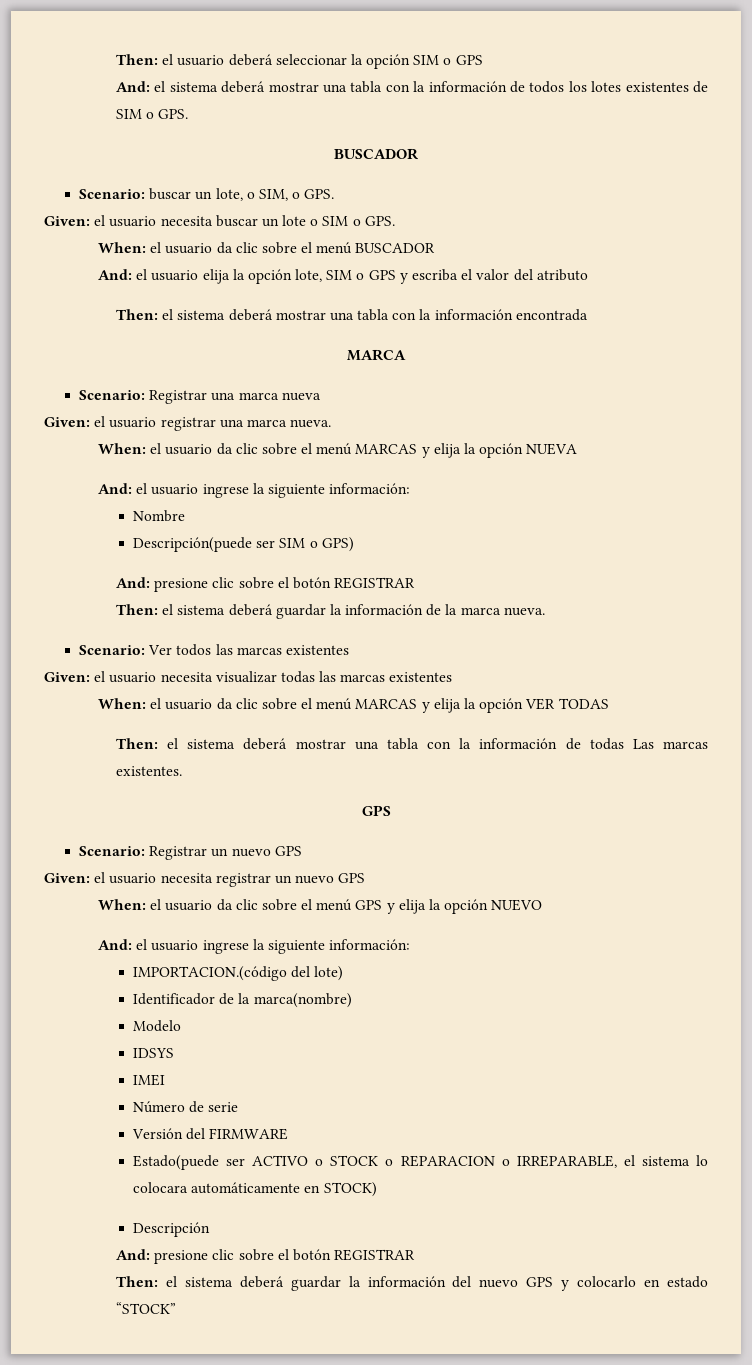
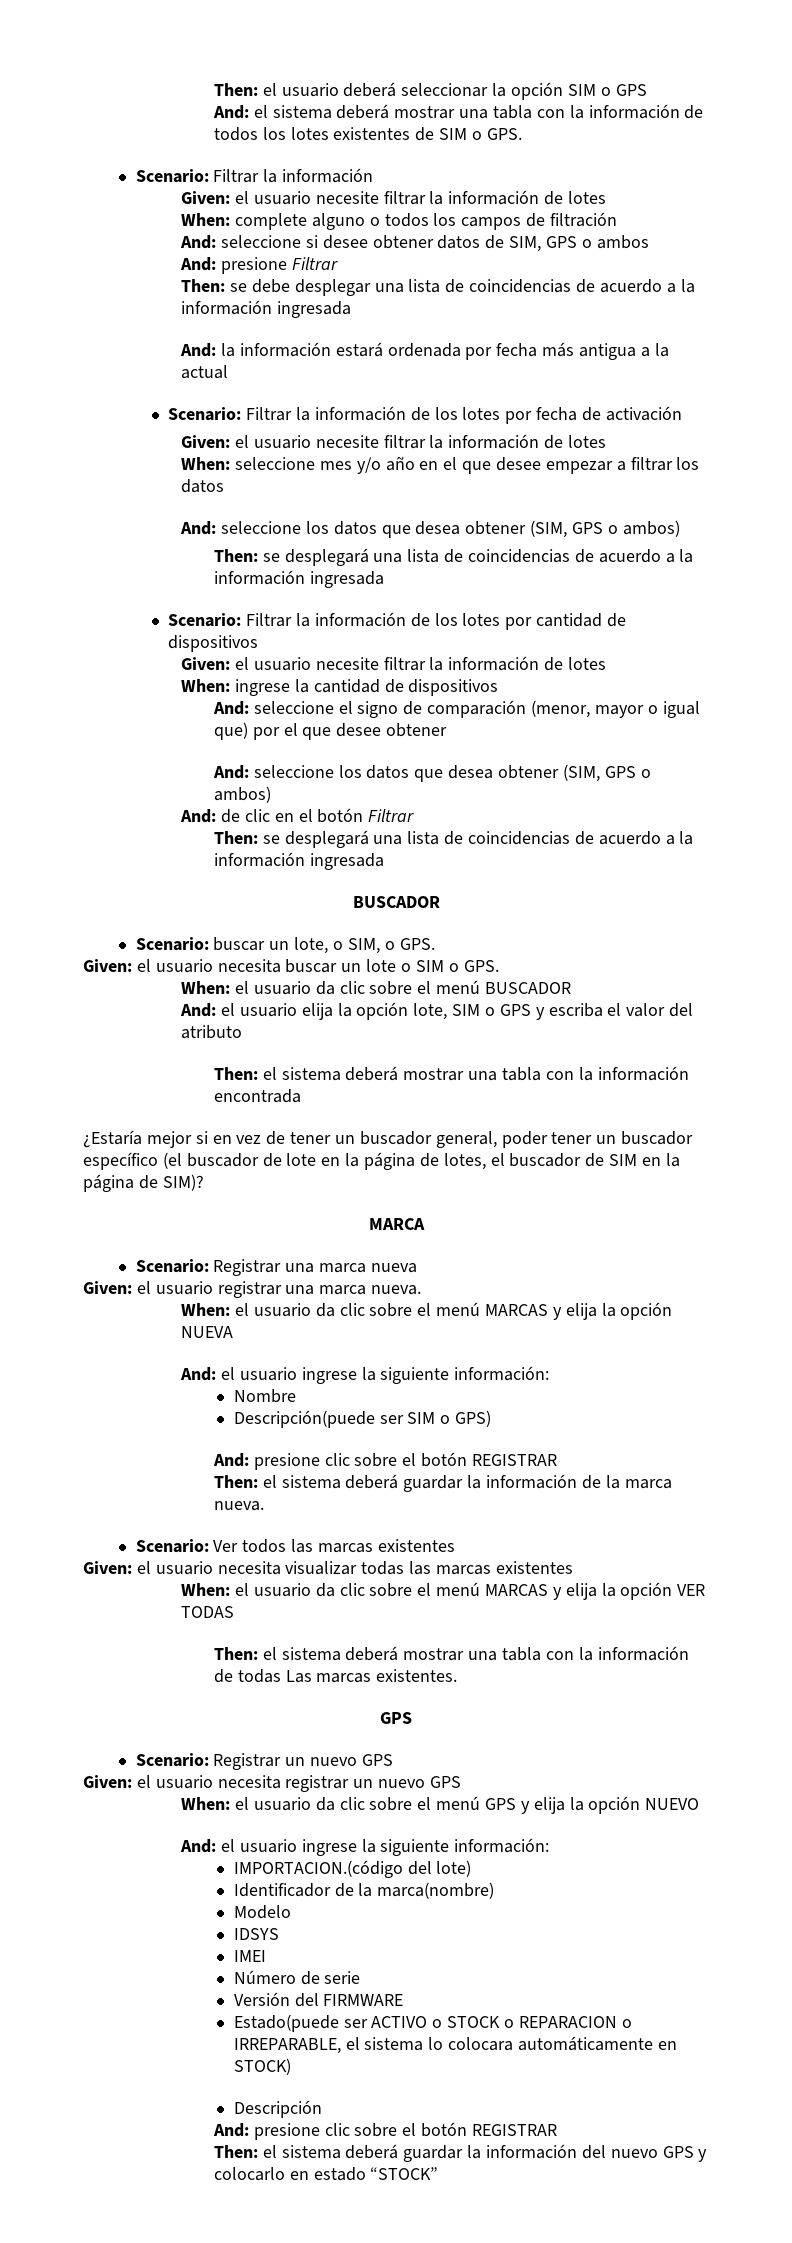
(189, 114) none -> [135,168,374,183] [181,190,607,205] [181,212,618,230] [180,235,649,252] [180,257,338,274] [181,279,695,296] [181,300,351,318] [180,342,669,360] [181,365,229,379] [168,406,682,424] [181,434,607,449] [181,456,700,474] [181,479,225,493] [180,520,680,538] [213,548,694,566] [213,570,384,588] [168,612,626,630] [168,635,259,652] [181,656,607,671] [181,679,499,696] [212,700,700,718] [213,722,448,740] [212,764,651,782] [213,786,271,803] [180,808,415,823] [213,830,694,848] [213,852,384,870] // Scenario: Filtrar la información // Given: el usuario necesite filtrar la información de lotes // When: complete alguno o todos los campos de filtración // And: seleccione si desee obtener datos de SIM, GPS o ambos // And: presione Filtrar // Then: se debe desplegar una lista de coincidencias de acuerdo a la información ingresada // And: la información estará ordenada por fecha más antigua a la actual // Scenario: Filtrar la información de los lotes por fecha de activación // Given: el usuario necesite filtrar la información de lotes // When: seleccione mes y/o año en el que desee empezar a filtrar los datos // And: seleccione los datos que desea obtener (SIM, GPS o ambos) // Then: se desplegará una lista de coincidencias de acuerdo a la información ingresada // Scenario: Filtrar la información de los lotes por cantidad de dispositivos // Given: el usuario necesite filtrar la información de lotes // When: ingrese la cantidad de dispositivos // And: seleccione el signo de comparación (menor, mayor o igual que) por el que desee obtener // And: seleccione los datos que desea obtener (SIM, GPS o ambos) // And: de clic en el botón Filtrar // Then: se desplegará una lista de coincidencias de acuerdo a la información ingresada
(588, 315) none -> [83,1130,694,1148] [83,1152,680,1170] [83,1174,204,1192] // ¿Estaría mejor si en vez de tener un buscador general, poder tener un buscador específico (el buscador de lote en la página de lotes, el buscador de SIM en la página de SIM)?

